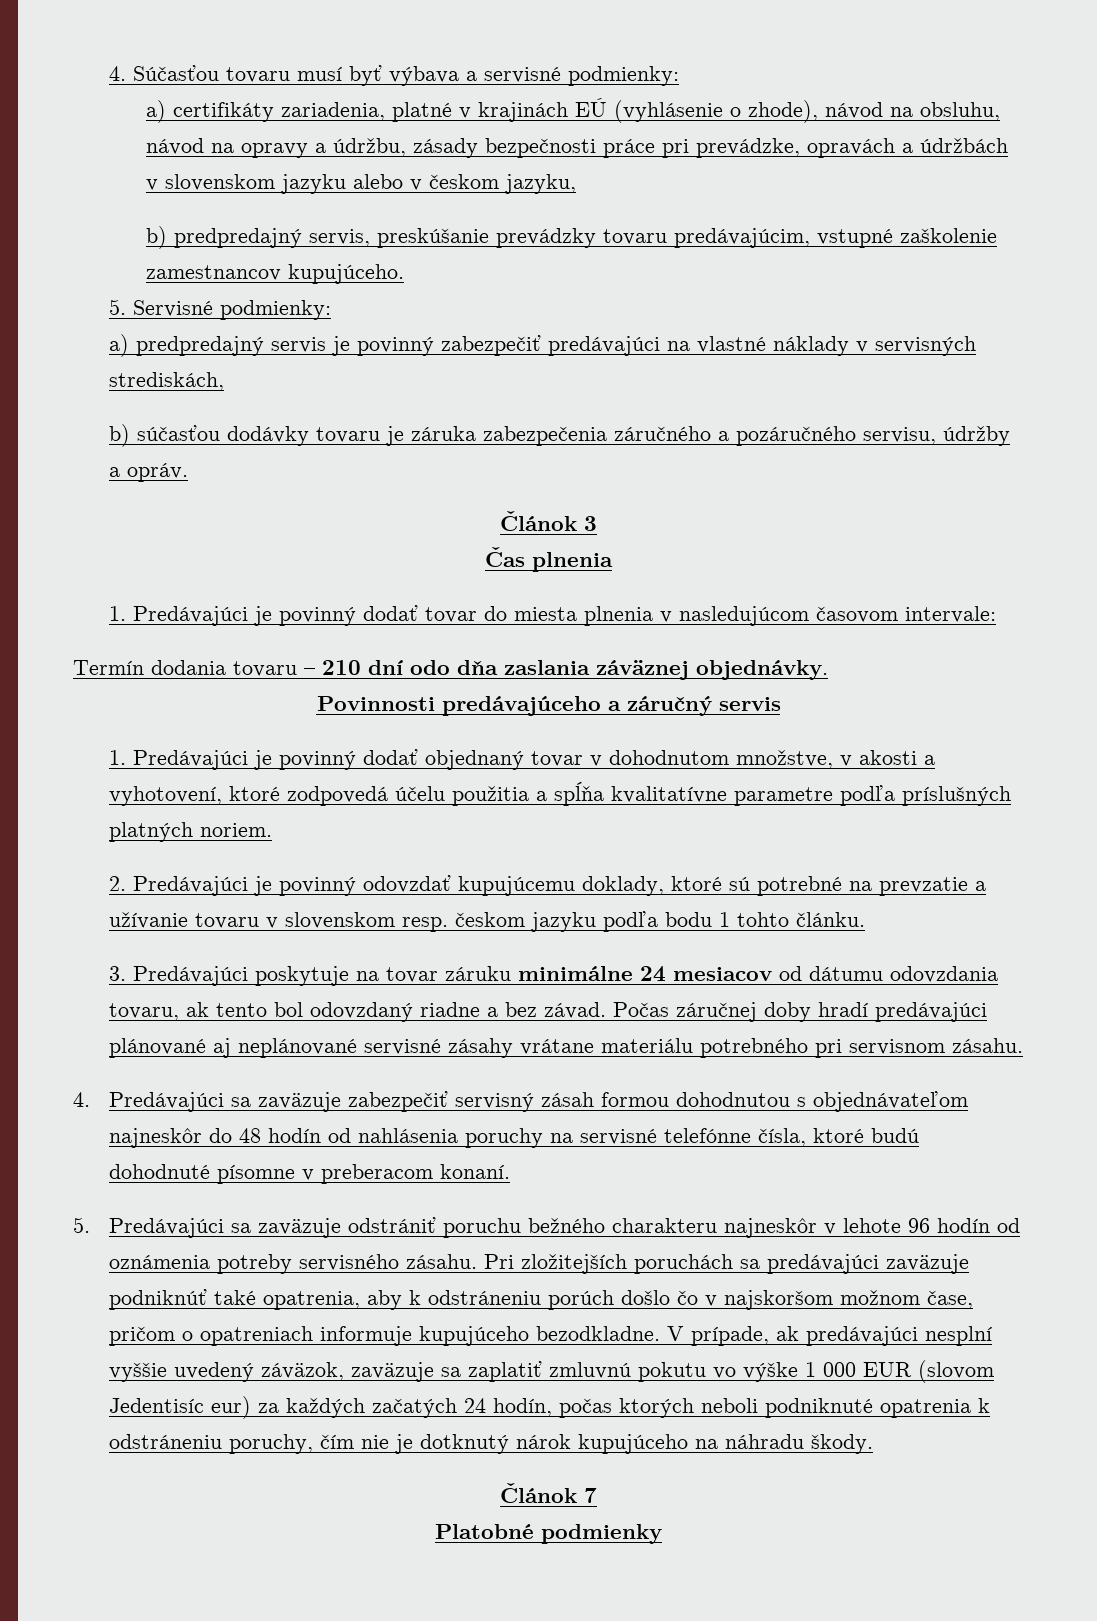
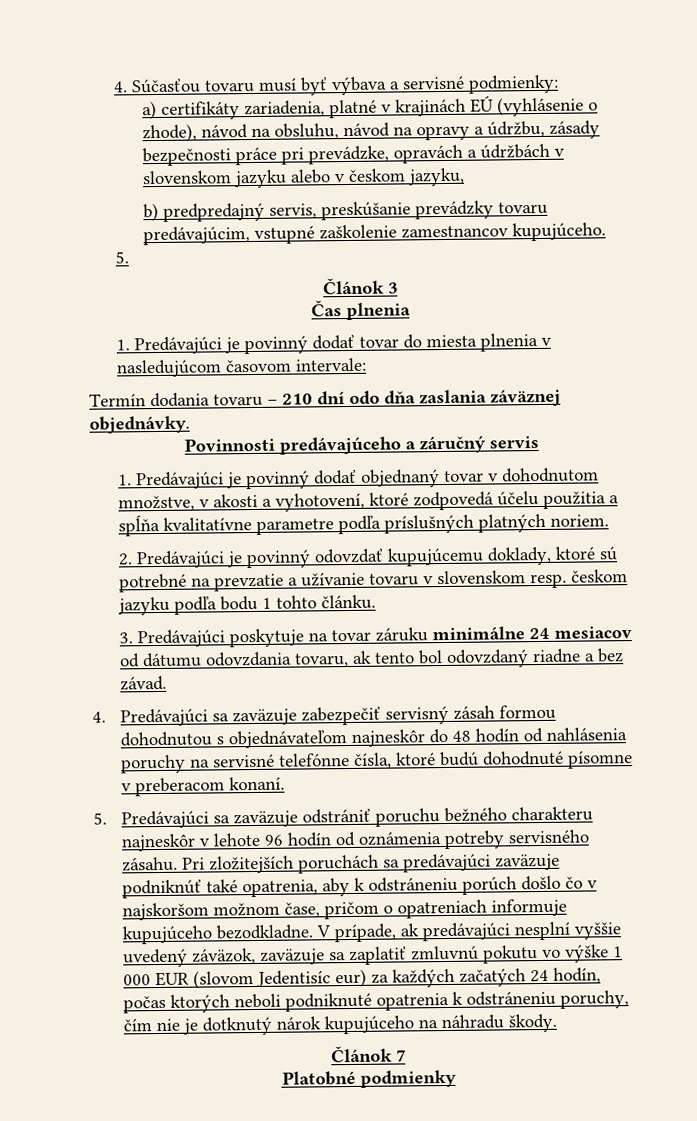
[133,300,332,320] [109,334,977,357] [109,372,225,391] [109,424,1011,447] [109,463,189,482] Servisné podmienky: // a) predpredajný servis je povinný zabezpečiť predávajúci na vlastné náklady v servisných strediskách, // b) súčasťou dodávky tovaru je záruka zabezpečenia záručného a pozáručného servisu, údržby a opráv. -> (130, 257) none
[613,1002,988,1022] [109,1038,1024,1058] Počas záručnej doby hradí predávajúci plánované aj neplánované servisné zásahy vrátane materiálu potrebného pri servisnom zásahu. -> (168, 683) none

